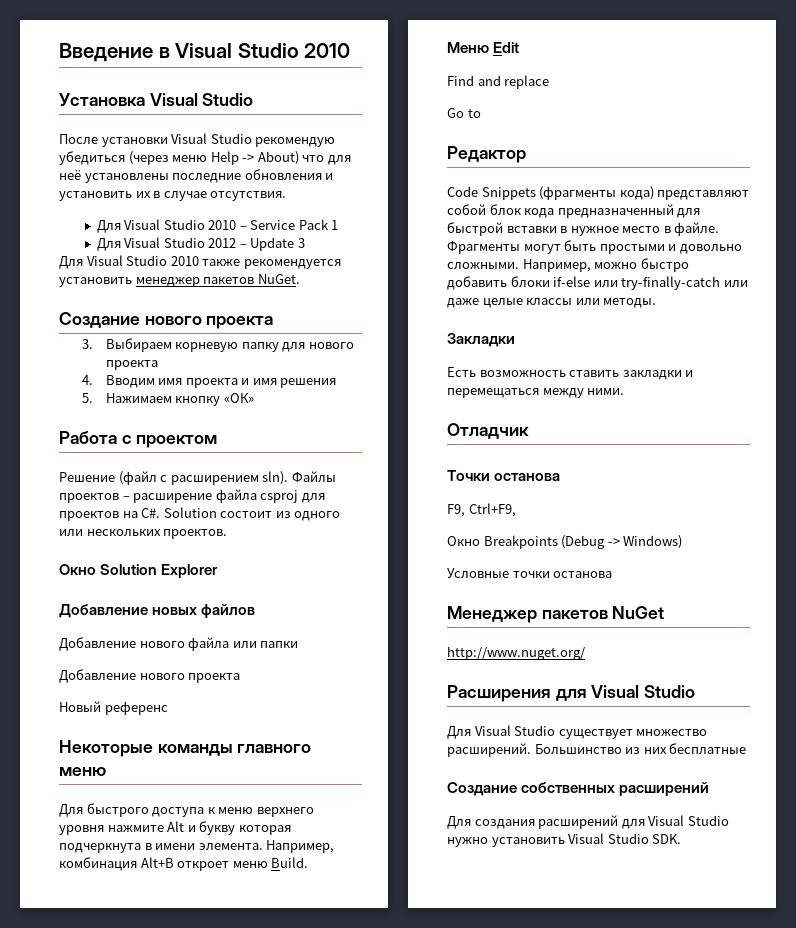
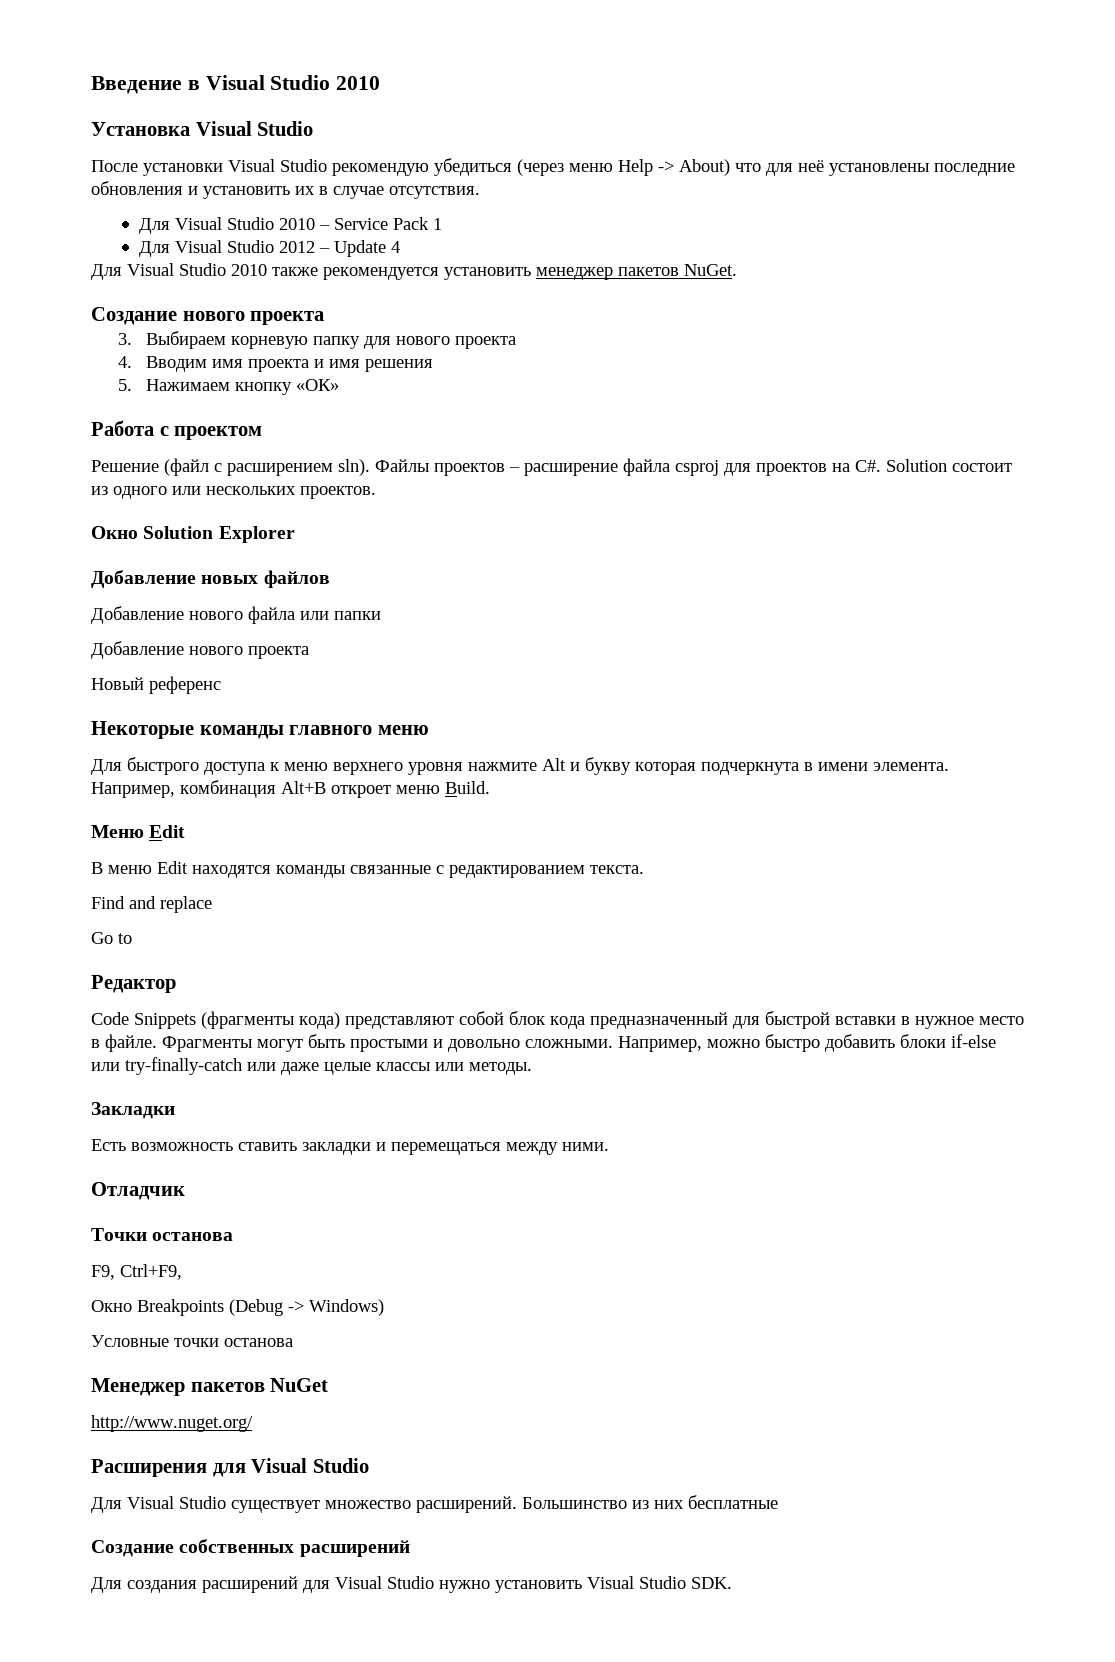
[297,238,305,248] 3 -> [390,241,400,253] 4
(520, 47) none -> [91,861,644,878] // В меню Edit находятся команды связанные с редактированием текста.

